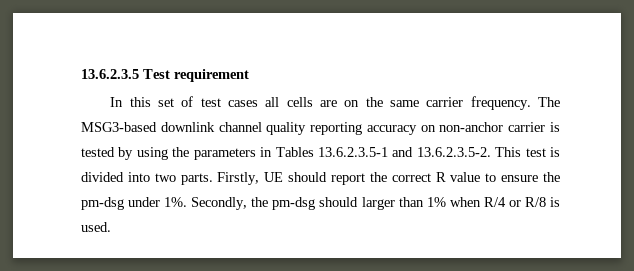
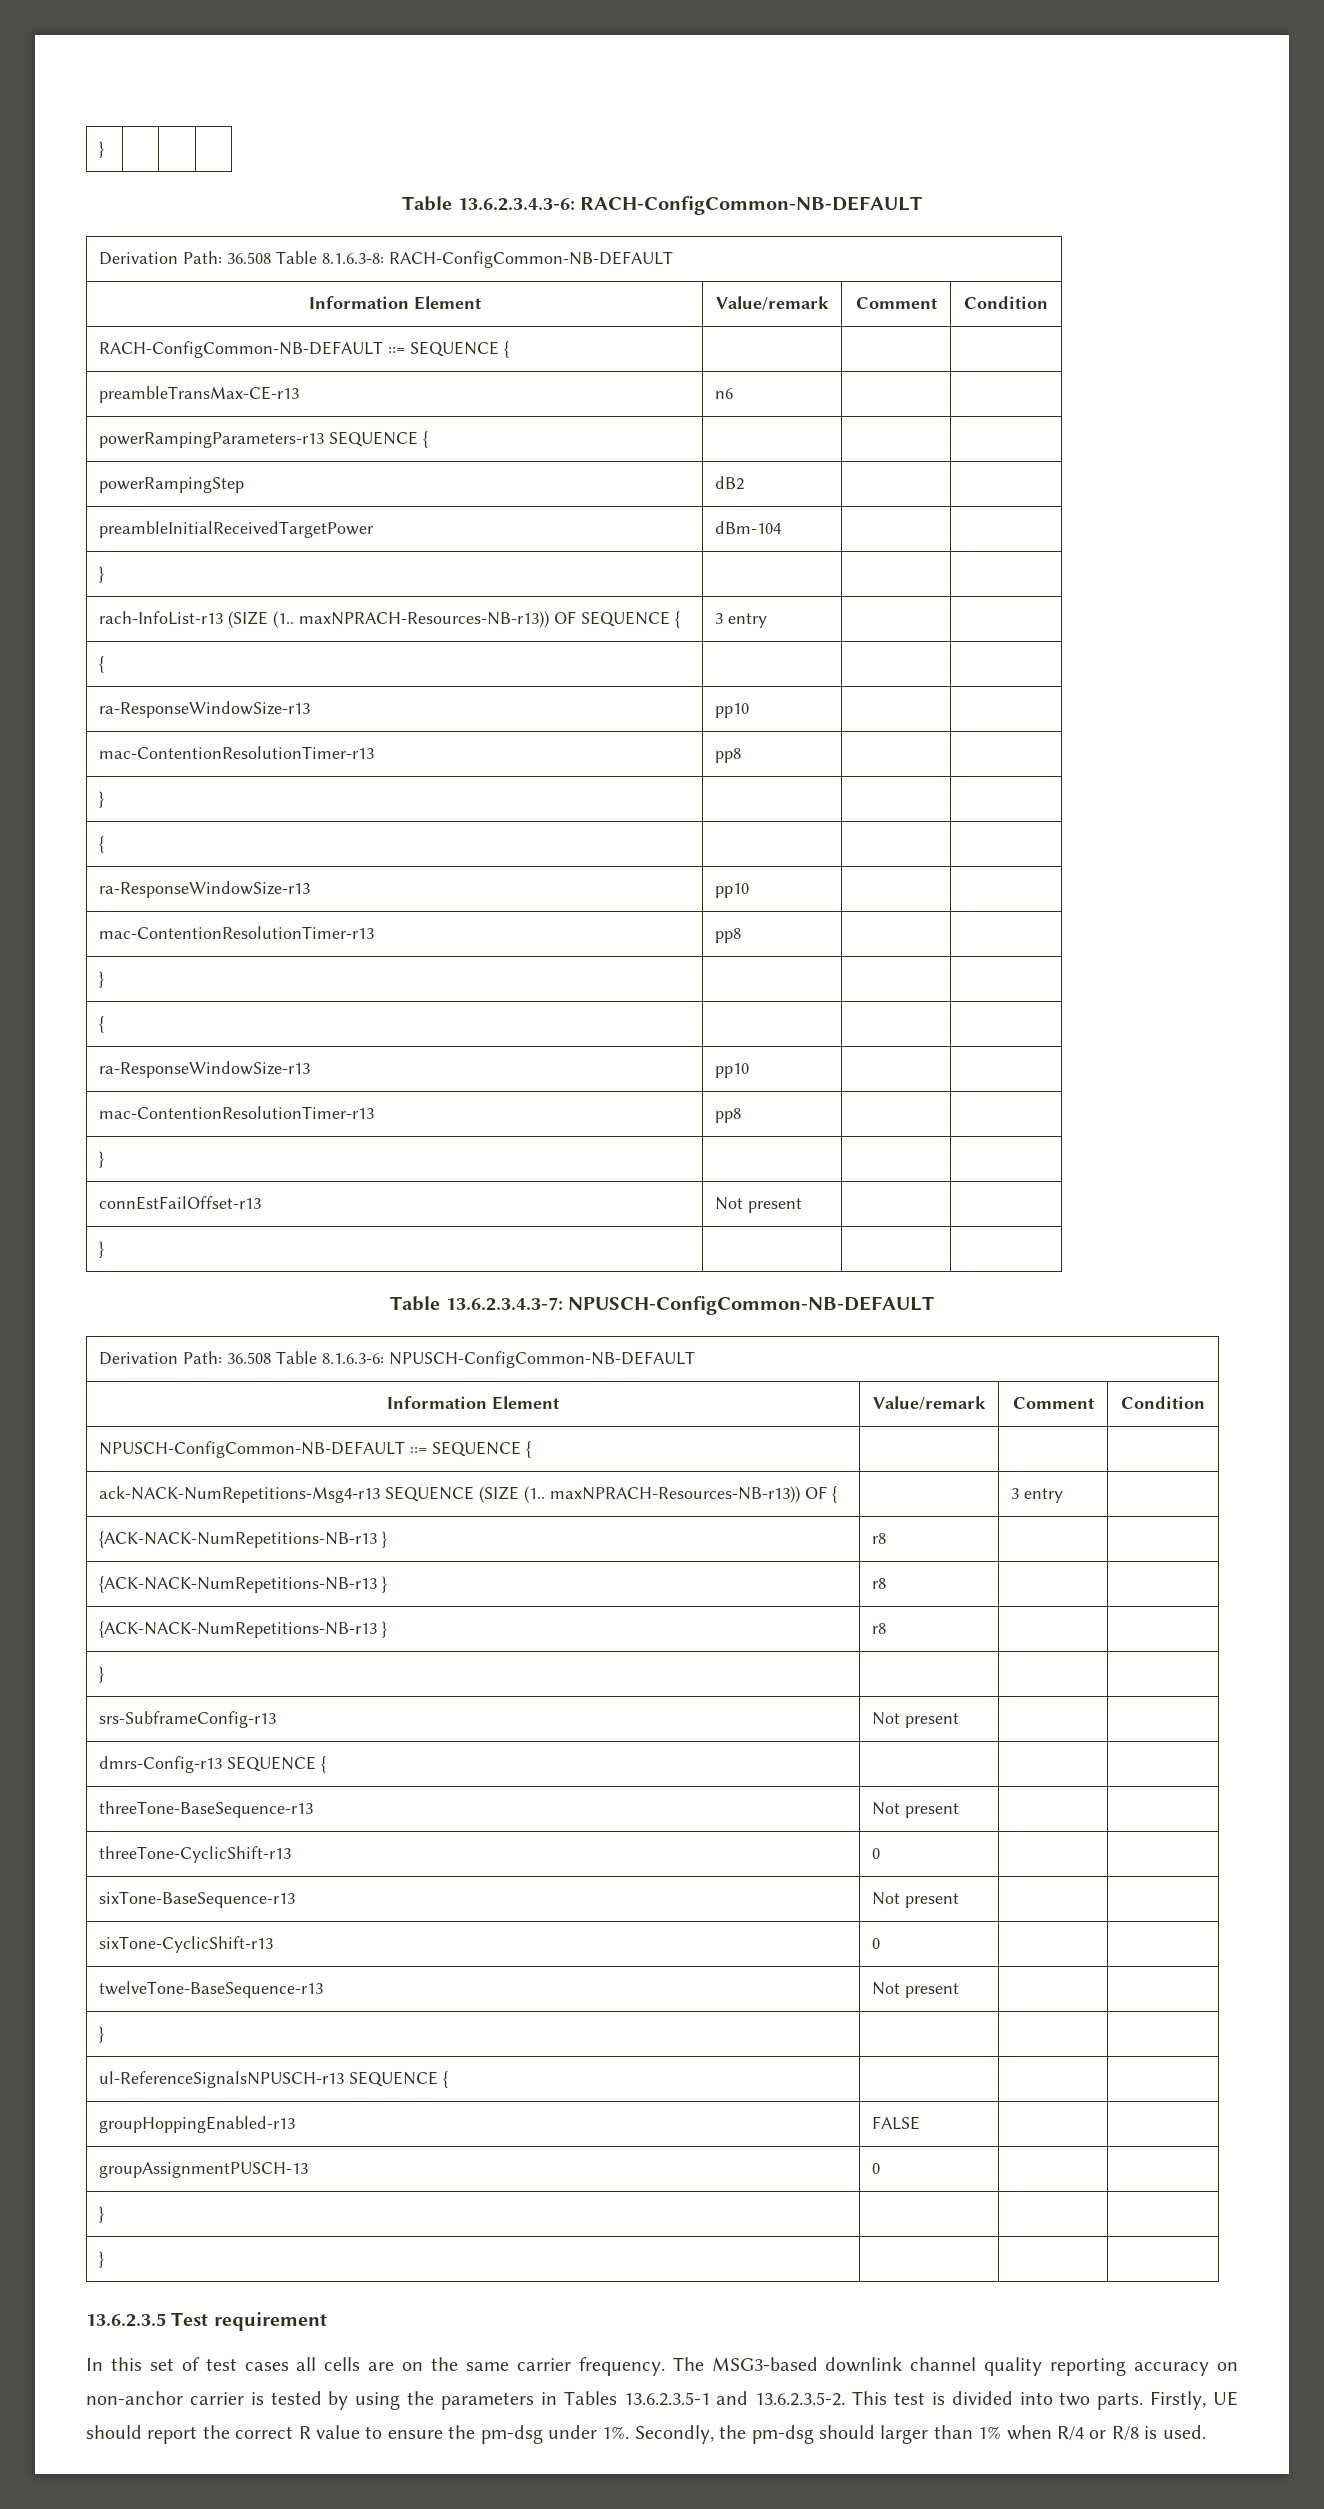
(81, 74) none -> [99,141,105,158] [402,196,922,215] [99,251,674,268] [308,296,482,310] [716,296,829,310] [855,297,938,309] [964,296,1048,309] [99,341,510,358] [99,386,300,403] [715,388,734,399] [99,431,429,448] [99,477,245,493] [715,476,745,490] [99,521,375,538] [715,521,782,534] [99,566,105,583] [99,611,681,628] [715,613,768,628] [99,656,105,673] [99,701,311,718] [715,703,750,718] [99,746,375,759] [715,748,742,763] [99,791,105,808] [99,836,105,853] [99,881,311,898] [715,883,750,898] [99,926,375,939] [715,928,742,943] [99,971,105,988] [99,1016,105,1033] [99,1061,311,1078] [715,1063,750,1078] [99,1106,375,1119] [715,1108,742,1123] [99,1151,105,1168] [99,1196,262,1210] [715,1197,803,1213] [99,1241,105,1258] [390,1296,934,1315] [99,1351,696,1368] [387,1396,560,1410] [873,1396,986,1410] [1012,1397,1095,1409] [1121,1396,1205,1409] [99,1441,532,1458] [99,1486,838,1503] [1011,1488,1064,1503] [99,1531,388,1548] [872,1533,887,1544] [99,1576,388,1593] [872,1578,887,1589] [99,1621,388,1638] [872,1623,887,1634] [99,1666,105,1683] [99,1711,277,1728] [872,1712,960,1728] [99,1756,327,1773] [99,1801,314,1818] [872,1802,960,1818] [99,1846,292,1863] [872,1848,881,1859] [99,1891,296,1908] [872,1892,960,1908] [99,1936,274,1953] [872,1938,881,1949] [99,1981,324,1998] [872,1982,960,1998] [99,2026,105,2043] [99,2071,449,2088] [99,2116,296,2133] [872,2116,921,2130] [99,2162,309,2178] [872,2163,881,2174] [99,2206,105,2223] [99,2251,105,2268] } | | | // Table 13.6.2.3.4.3-6: RACH-ConfigCommon-NB-DEFAULT // Derivation Path: 36.508 Table 8.1.6.3-8: RACH-ConfigCommon-NB-DEFAULT // Information Element | Value/remark | Comment | Condition // RACH-ConfigCommon-NB-DEFAULT ::= SEQUENCE { | | | // preambleTransMax-CE-r13 | n6 | | // powerRampingParameters-r13 SEQUENCE { | | | // powerRampingStep | dB2 | | // preambleInitialReceivedTargetPower | dBm-104 | | // } | | | // rach-InfoList-r13 (SIZE (1.. maxNPRACH-Resources-NB-r13)) OF SEQUENCE { | 3 entry | | // { | | | // ra-ResponseWindowSize-r13 | pp10 | | // mac-ContentionResolutionTimer-r13 | pp8 | | // } | | | // { | | | // ra-ResponseWindowSize-r13 | pp10 | | // mac-ContentionResolutionTimer-r13 | pp8 | | // } | | | // { | | | // ra-ResponseWindowSize-r13 | pp10 | | // mac-ContentionResolutionTimer-r13 | pp8 | | // } | | | // connEstFailOffset-r13 | Not present | | // } | | | // Table 13.6.2.3.4.3-7: NPUSCH-ConfigCommon-NB-DEFAULT // Derivation Path: 36.508 Table 8.1.6.3-6: NPUSCH-ConfigCommon-NB-DEFAULT // Information Element | Value/remark | Comment | Condition // NPUSCH-ConfigCommon-NB-DEFAULT ::= SEQUENCE { | | | // ack-NACK-NumRepetitions-Msg4-r13 SEQUENCE (SIZE (1.. maxNPRACH-Resources-NB-r13)) OF { | | 3 entry | // {ACK-NACK-NumRepetitions-NB-r13 } | r8 | | // {ACK-NACK-NumRepetitions-NB-r13 } | r8 | | // {ACK-NACK-NumRepetitions-NB-r13 } | r8 | | // } | | | // srs-SubframeConfig-r13 | Not present | | // dmrs-Config-r13 SEQUENCE { | | | // threeTone-BaseSequence-r13 | Not present | | // threeTone-CyclicShift-r13 | 0 | | // sixTone-BaseSequence-r13 | Not present | | // sixTone-CyclicShift-r13 | 0 | | // twelveTone-BaseSequence-r13 | Not present | | // } | | | // ul-ReferenceSignalsNPUSCH-r13 SEQUENCE { | | | // groupHoppingEnabled-r13 | FALSE | | // groupAssignmentPUSCH-13 | 0 | | // } | | | // } | | | //

